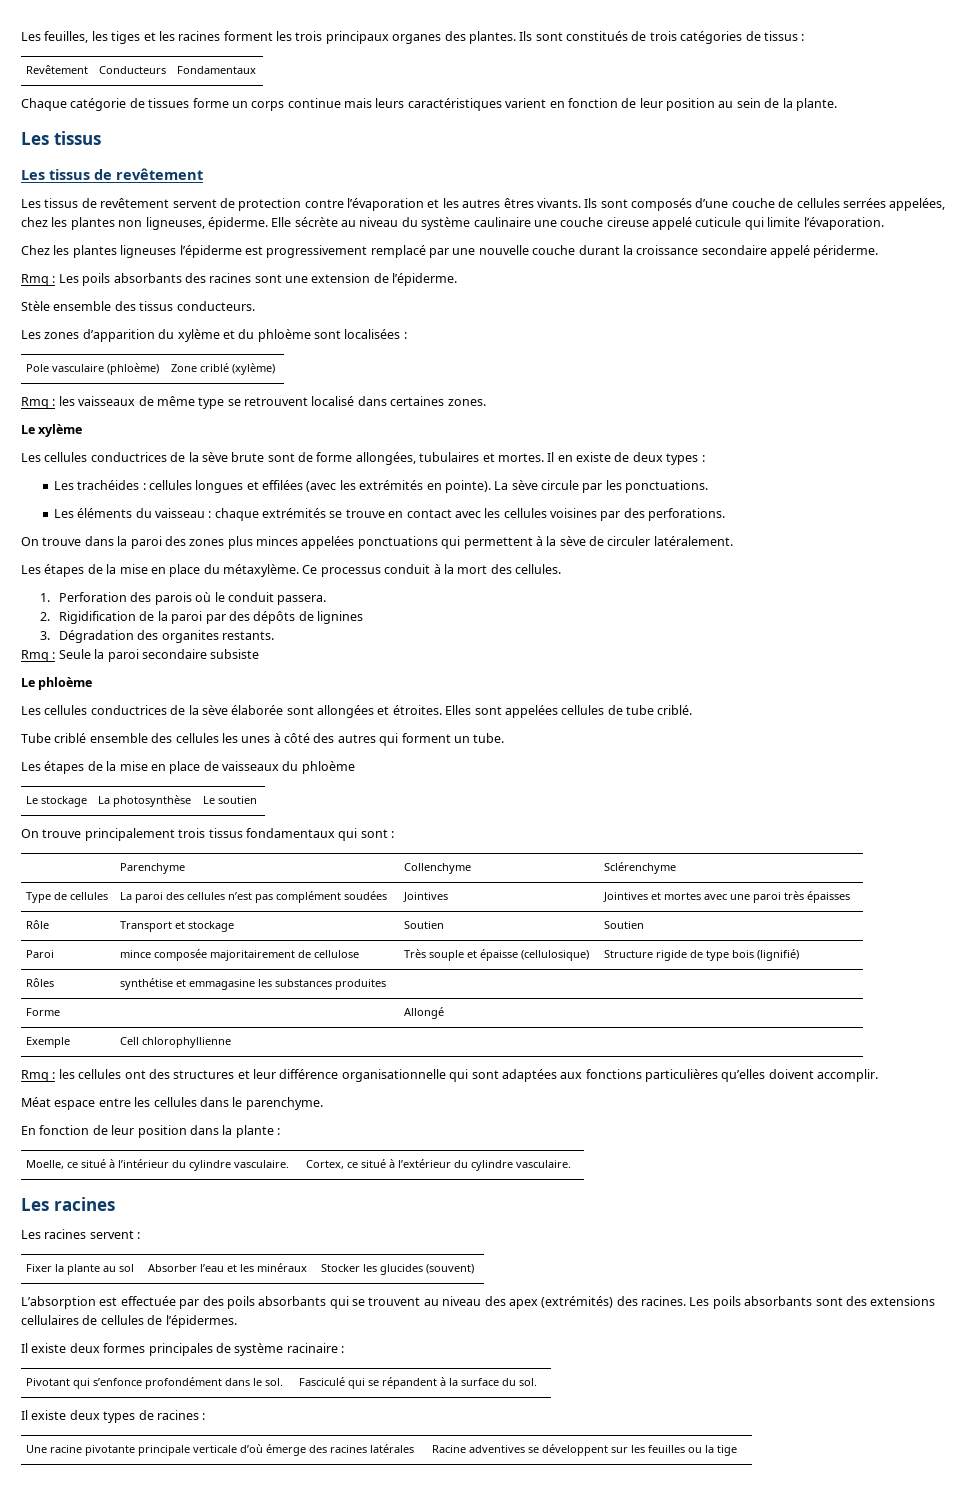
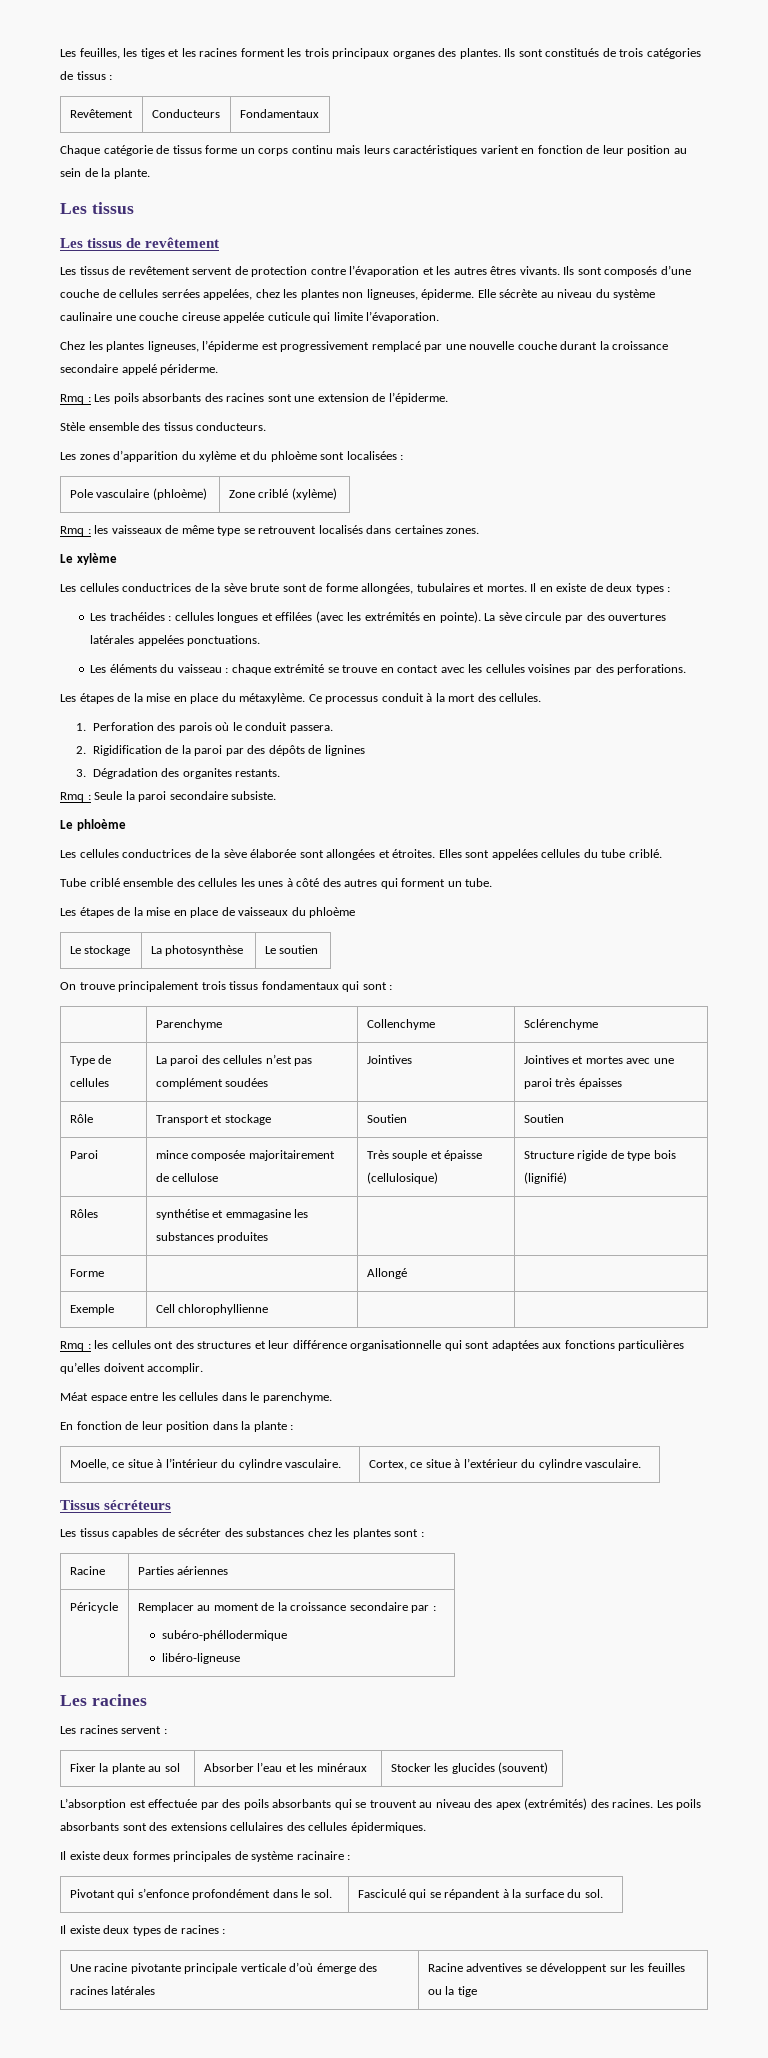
[148,98,190,108] tissues -> [172,145,202,154] tissus
[287,98,341,108] continue -> [291,145,333,154] continu
[652,217,692,230] appelé -> [223,312,265,323] appelée
[120,245,177,258] ligneuses -> [147,341,199,352] ligneuses,
[311,396,355,406] localisé -> [318,525,363,534] localisés
[605,480,622,490] les -> [586,612,667,621] [90,635,184,646] des ouvertures latérales appelées
[262,508,327,518] extrémités -> [274,664,325,673] extrémité
[21,536,733,549] // On trouve dans la paroi des zones plus minces appelées ponctuations qui permettent à la sève de circuler latéralement. -> (687, 669) none
[210,649,260,659] subsiste -> [231,791,277,800] subsiste.
[607,705,623,715] de -> [583,849,598,858] du
[81,1159,107,1168] situé -> [127,1459,153,1468] situe
[361,1159,387,1168] situé -> [425,1459,451,1468] situe
(572, 1164) none -> [60,1500,172,1510] [60,1528,424,1539] [69,1566,105,1575] [137,1566,229,1575] [69,1602,118,1613] [137,1602,436,1613] [161,1630,287,1641] [161,1653,240,1664] // Tissus sécréteurs // Les tissus capables de sécréter des substances chez les plantes sont : // Racine | Parties aériennes // Péricycle | Remplacer au moment de la croissance secondaire par : // subéro-phéllodermique // libéro-ligneuse
[82,1315,237,1328] de cellules de l’épidermes. -> [286,1822,426,1833] des cellules épidermiques.

